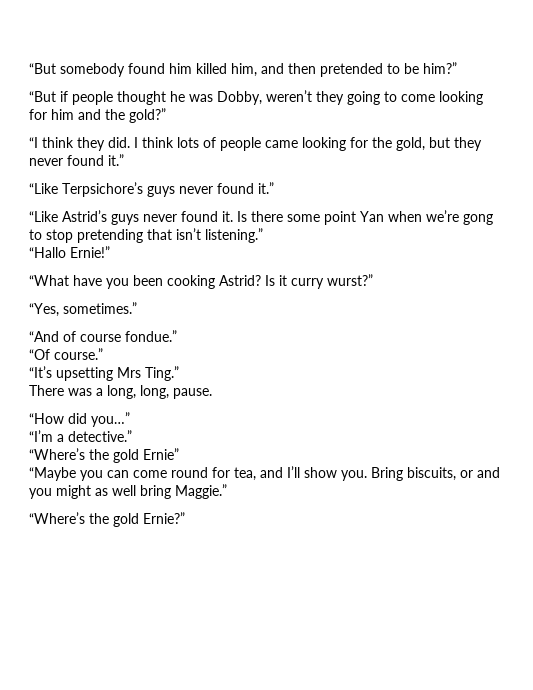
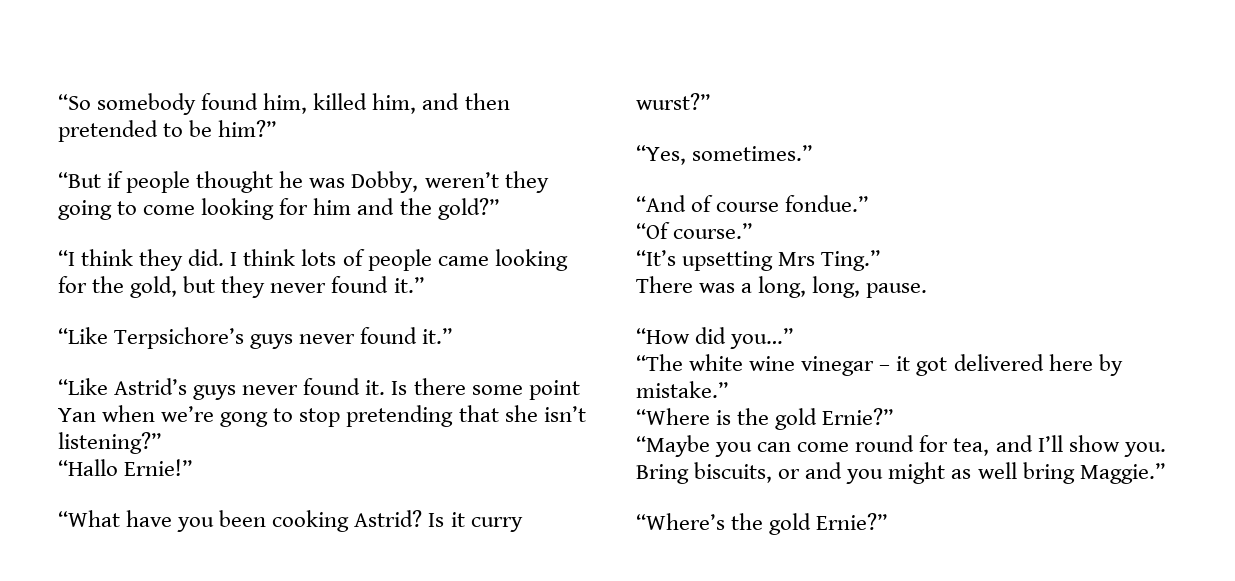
[29,63,56,74] “But -> [58,94,91,110] “So
[169,63,192,74] him -> [263,93,308,114] him,
[176,228,263,243] isn’t listening.” -> [504,405,586,422] [58,432,161,454] she isn’t listening?”
[29,430,132,442] [29,448,179,463] “I’m a detective.” // “Where’s the gold Ernie” -> [636,354,1123,376] [636,381,728,398] [636,408,894,430] “The white wine vinegar – it got delivered here by mistake.” // “Where is the gold Ernie?”

